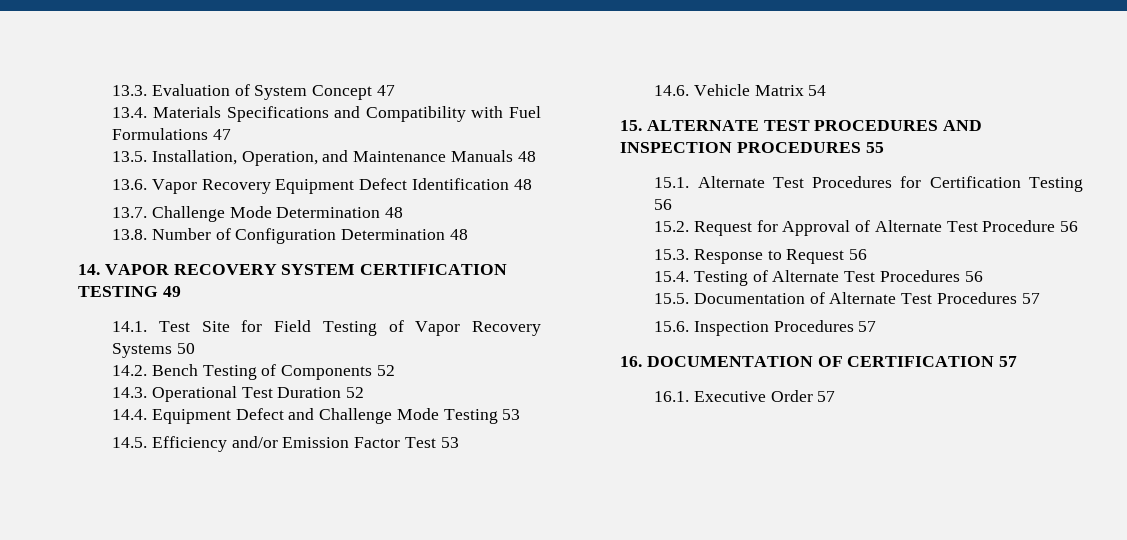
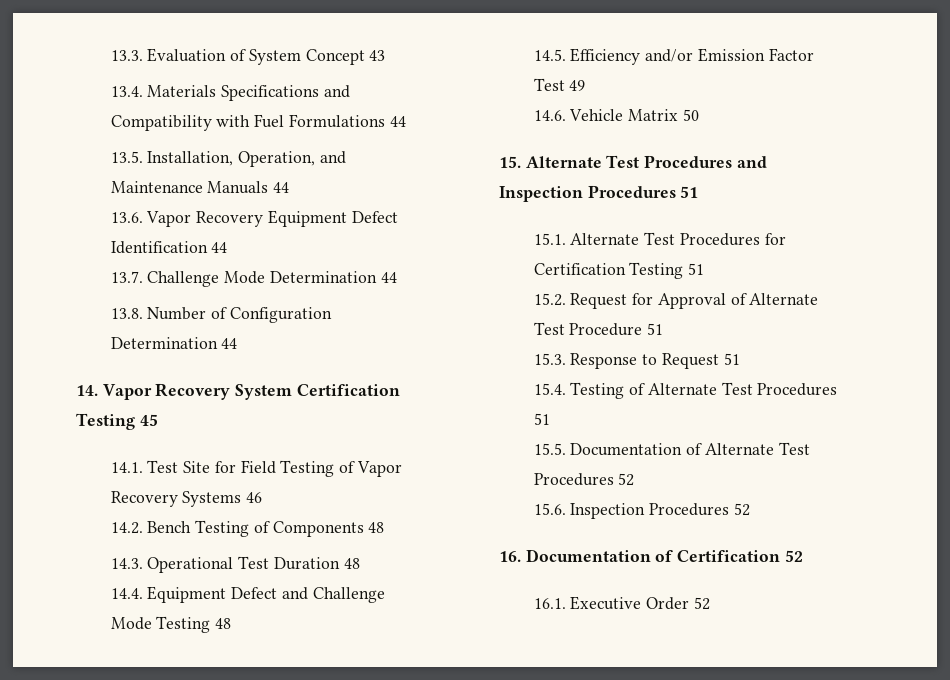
[376,85,395,96] 47 -> [369,50,386,61] 43
[212,129,231,140] 47 -> [389,116,406,127] 44
[517,151,536,162] 48 -> [273,182,290,193] 44
[513,179,532,190] 48 -> [211,242,228,253] 44
[385,207,404,218] 48 -> [380,272,397,283] 44
[449,229,468,240] 48 -> [221,338,238,349] 44
[104,264,508,275] [78,286,181,297] VAPOR RECOVERY SYSTEM CERTIFICATION TESTING 49 -> [102,383,400,400] [75,413,158,430] Vapor Recovery System Certification Testing 45
[176,343,195,354] 50 -> [246,492,263,503] 46
[376,365,395,376] 52 -> [368,522,385,533] 48
[346,387,365,398] 52 -> [343,558,360,569] 48
[502,409,521,420] 53 -> [215,618,232,629] 48
[440,437,459,448] 53 -> [569,80,586,91] 49
[808,85,827,96] 54 -> [682,109,699,121] 50
[646,120,983,131] [620,142,884,153] ALTERNATE TEST PROCEDURES AND INSPECTION PROCEDURES 55 -> [525,155,767,168] [498,185,699,202] Alternate Test Procedures and Inspection Procedures 51
[654,199,673,210] 56 -> [688,263,705,275] 51
[1060,221,1079,232] 56 -> [647,323,664,335] 51
[849,249,868,260] 56 -> [723,353,740,365] 51
[964,271,983,282] 56 -> [533,413,550,425] 51
[1021,293,1040,304] 57 -> [618,473,635,486] 52
[858,321,877,332] 57 -> [733,503,750,516] 52
[646,356,1018,367] DOCUMENTATION OF CERTIFICATION 57 -> [525,549,803,562] Documentation of Certification 52
[817,391,836,402] 57 -> [693,597,710,610] 52

